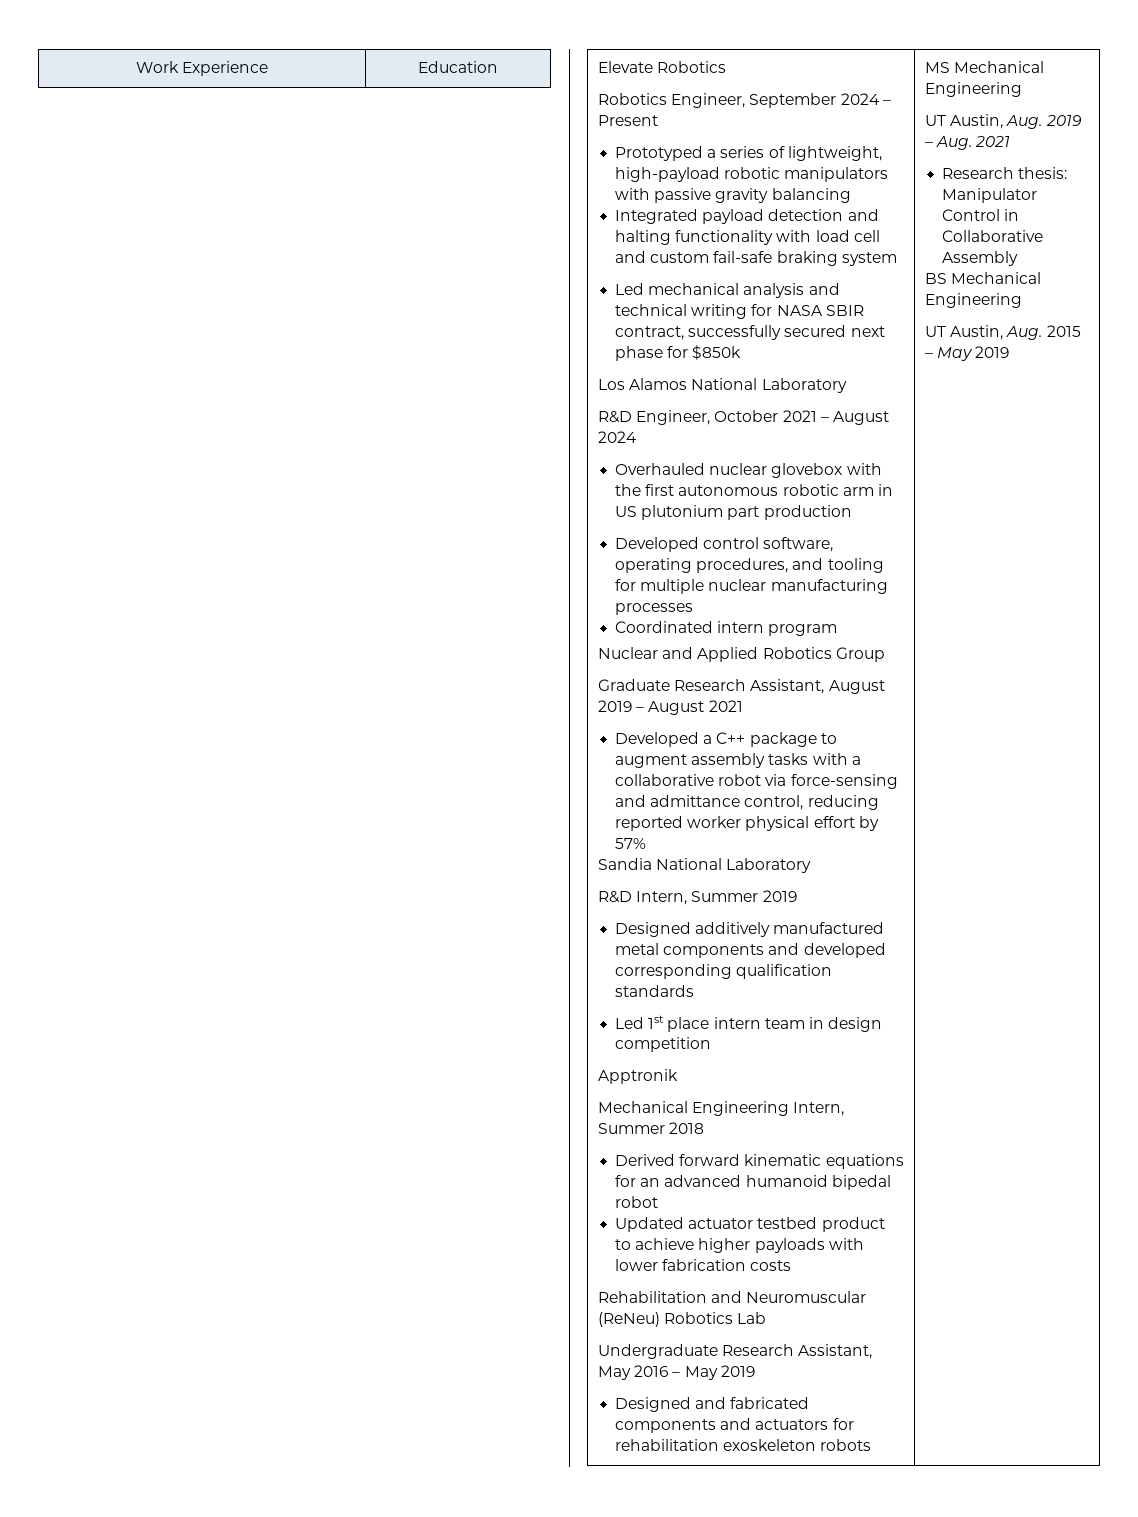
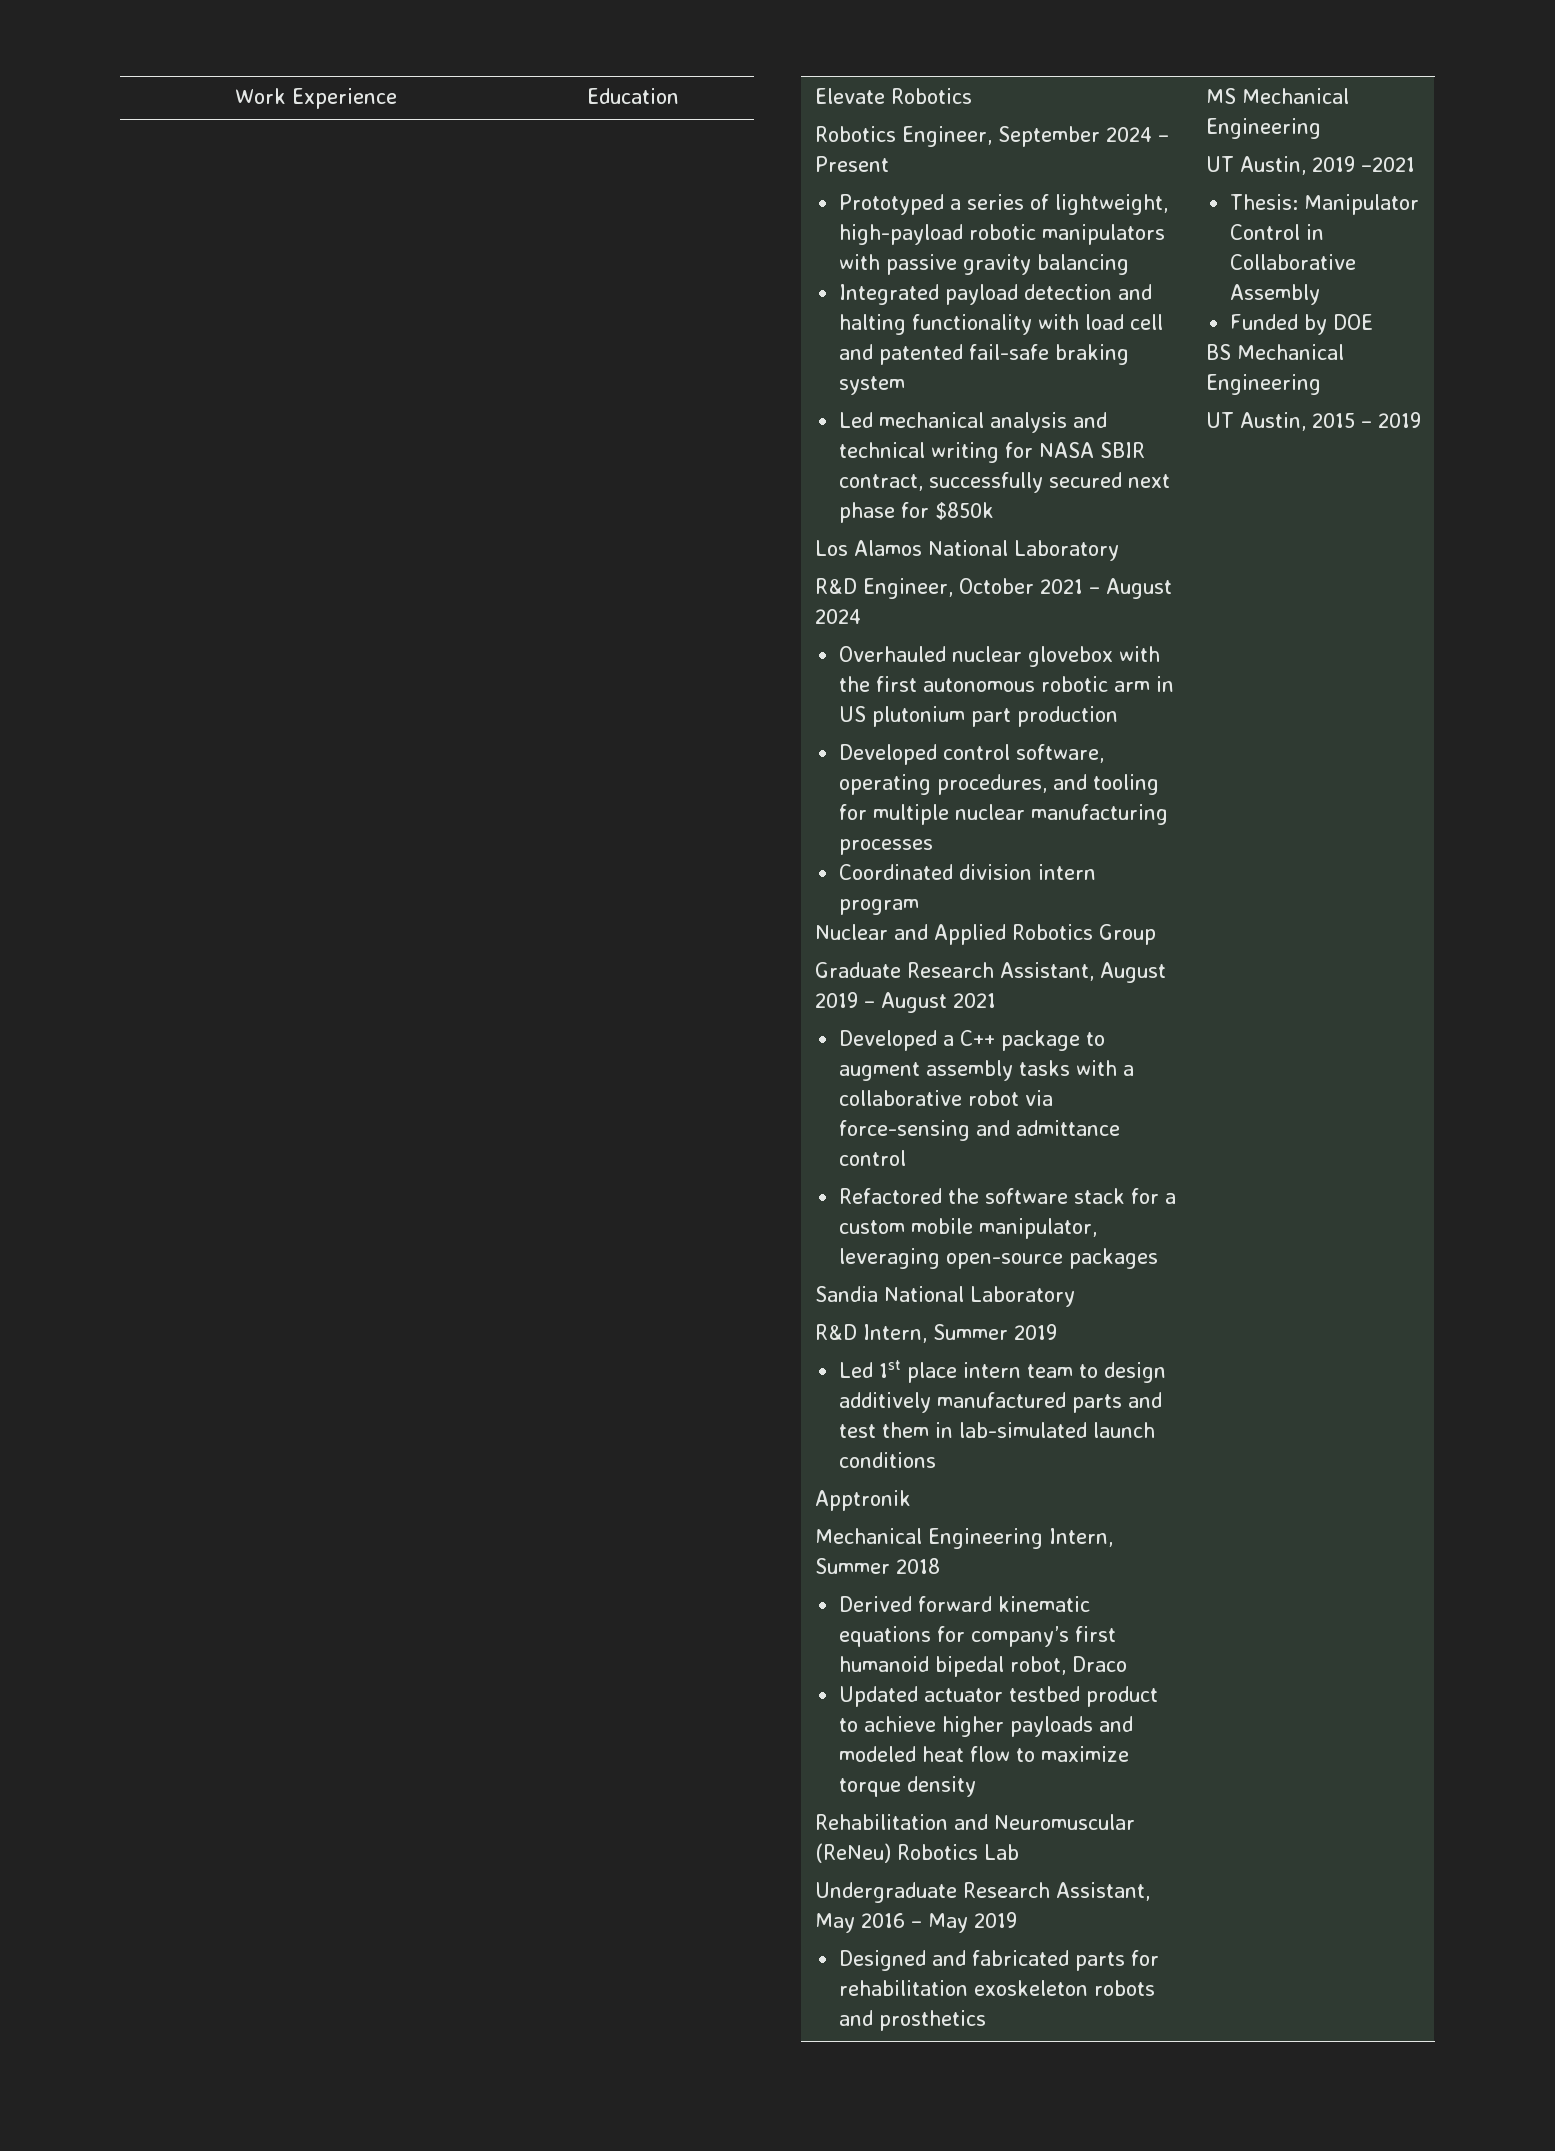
[650,252,710,263] custom -> [878,344,963,365] patented
(714, 627) none -> [958,864,1032,880] division
[744,795,879,810] [615,816,879,831] [615,838,647,849] control, reducing reported worker physical effort by 57% -> [838,1150,906,1166] [838,1188,1176,1204] [838,1218,1097,1239] [838,1248,1158,1269] control // Refactored the software stack for a custom mobile manipulator, leveraging open-source packages
[615,922,885,937] [615,943,886,958] [615,964,833,979] [615,985,695,997] // Designed additively manufactured metal components and developed corresponding qualification standards -> (1057, 1332) none
[808,1017,883,1032] [615,1037,712,1052] in design competition -> [1078,1362,1166,1383] [838,1392,1162,1413] [838,1422,1155,1438] [838,1452,936,1468] to design additively manufactured parts and test them in lab-simulated launch conditions
[640,1175,891,1190] [615,1196,659,1208] an advanced humanoid bipedal robot -> [970,1626,1116,1647] [838,1656,1127,1677] company’s first humanoid bipedal robot, Draco
[828,1238,864,1250] [615,1259,792,1271] with lower fabrication costs -> [1098,1716,1133,1732] [838,1746,1129,1762] [838,1776,976,1797] and modeled heat flow to maximize torque density
[615,1418,829,1433] components and actuators -> [1074,1952,1125,1971] parts
(872, 1445) none -> [838,2010,986,2031] and prosthetics
[1006,115,1082,129] [923,136,1011,150] [942,167,1068,179] Aug. 2019 – Aug. 2021 // Research thesis: -> [1311,156,1415,172] [1229,194,1298,210] 2019 –2021 // Thesis:
(1019, 258) none -> [1229,314,1373,335] // Funded by DOE
[1006,326,1043,340] Aug. -> (1306, 421) none
[937,347,974,361] May -> (1372, 424) none

